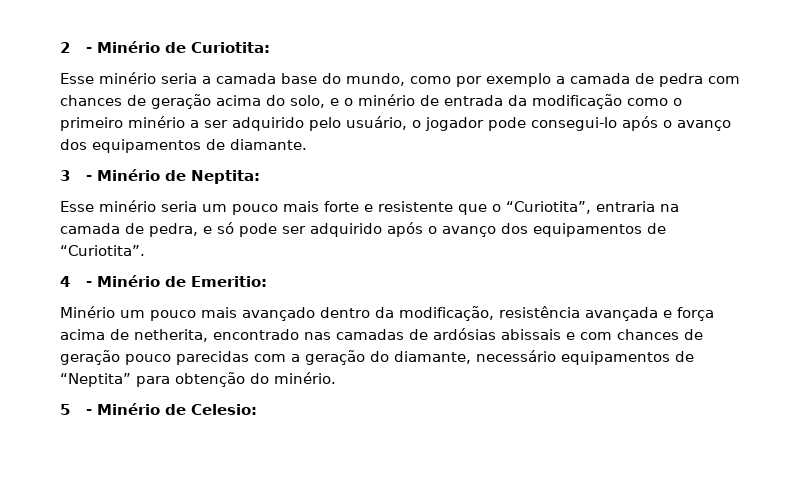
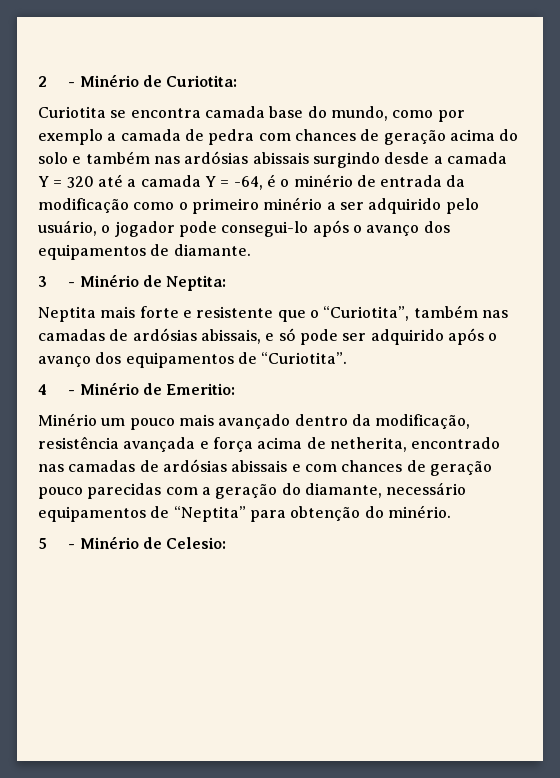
[60,72,211,84] Esse minério seria a -> [38,106,201,118] Curiotita se encontra
[290,95,339,108] solo, e -> [38,151,507,168] [38,174,276,190] solo e também nas ardósias abissais surgindo desde a camada Y = 320 até a camada Y = -64, é
[60,200,278,215] Esse minério seria um pouco -> [38,306,96,322] Neptita
[596,201,679,212] [60,223,198,237] entraria na camada de pedra, -> [413,305,508,318] [38,328,261,344] também nas camadas de ardósias abissais,

